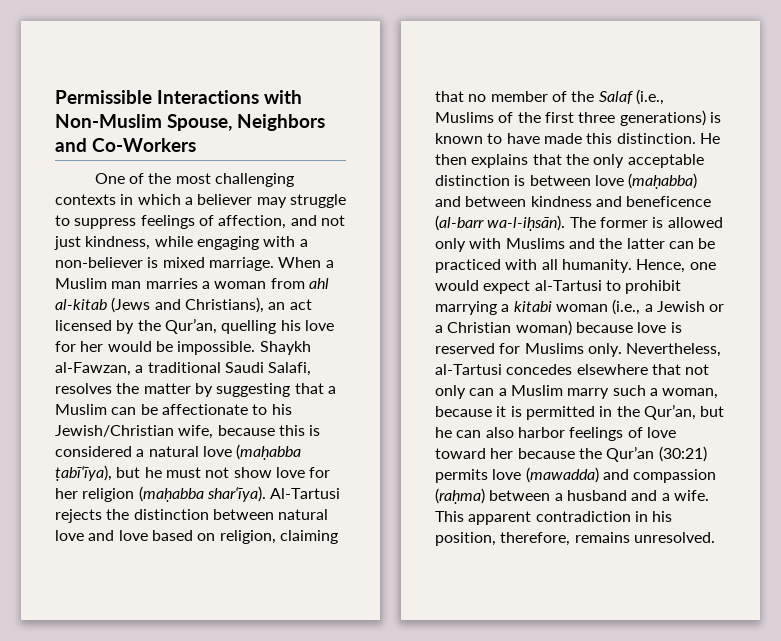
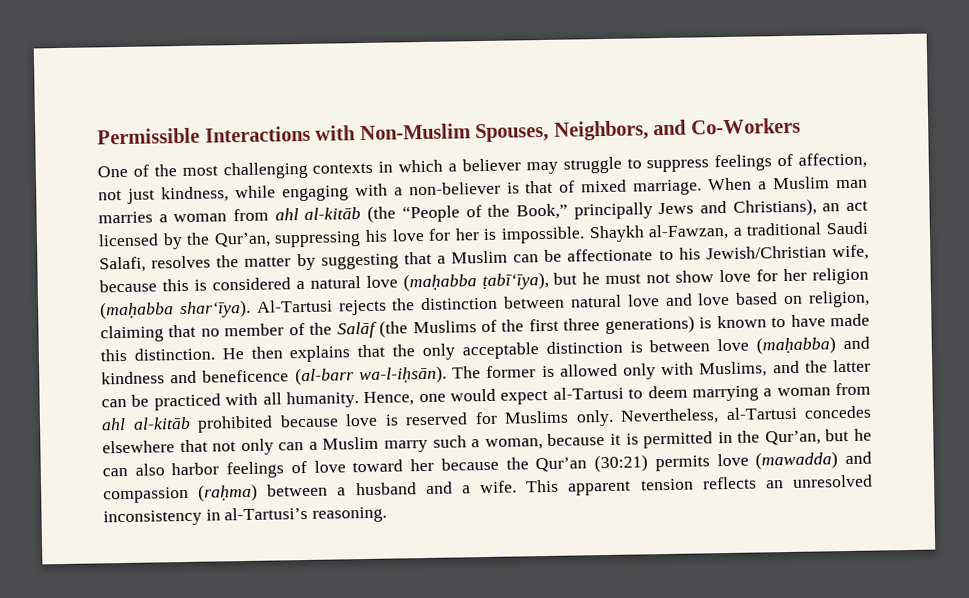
[167,114,325,131] Spouse, Neighbors -> [475,120,649,143] Spouses, Neighbors,
[290,215,317,226] and -> (867, 160) none
(159, 262) none -> [525,180,576,194] that of
[55,297,151,313] al-kitab (Jews -> [304,202,695,223] al-kitāb (the “People of the Book,” principally Jews
[221,320,277,334] quelling -> [274,231,362,248] suppressing
[107,341,173,352] would be -> [483,228,498,240] is
[598,89,664,105] Salaf (i.e., -> [336,320,409,339] Salāf (the
[465,196,527,207] between -> (870, 343) none
[505,238,565,249] Muslims -> [699,361,768,378] Muslims,
[625,280,682,294] prohibit -> [647,385,688,399] deem
[513,299,725,315] [435,320,572,336] kitabi woman (i.e., a Jewish or a Christian woman) -> [776,382,871,397] [101,415,273,433] woman from ahl al-kitāb prohibited
[535,511,673,522] [435,532,715,546] contradiction in his position, therefore, remains unresolved. -> [640,474,873,491] [103,506,388,527] tension reflects an unresolved inconsistency in al-Tartusi’s reasoning.

